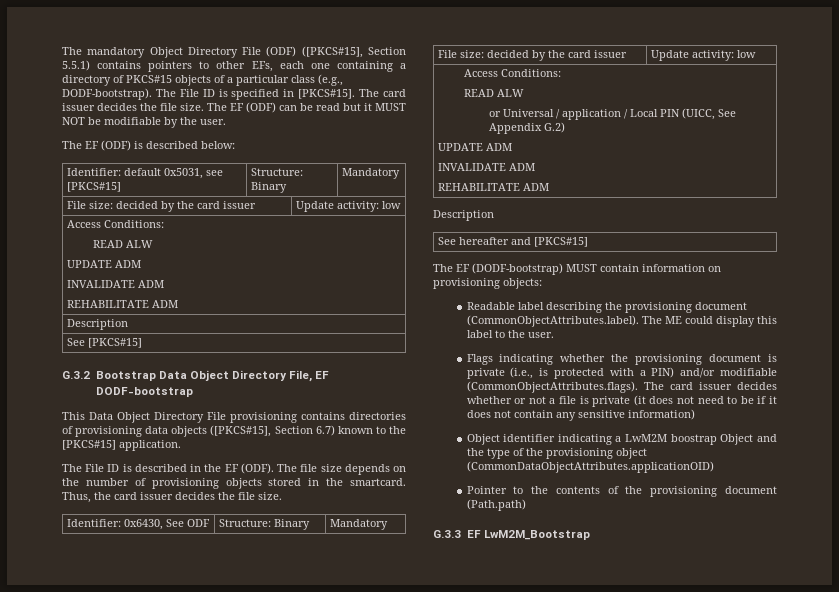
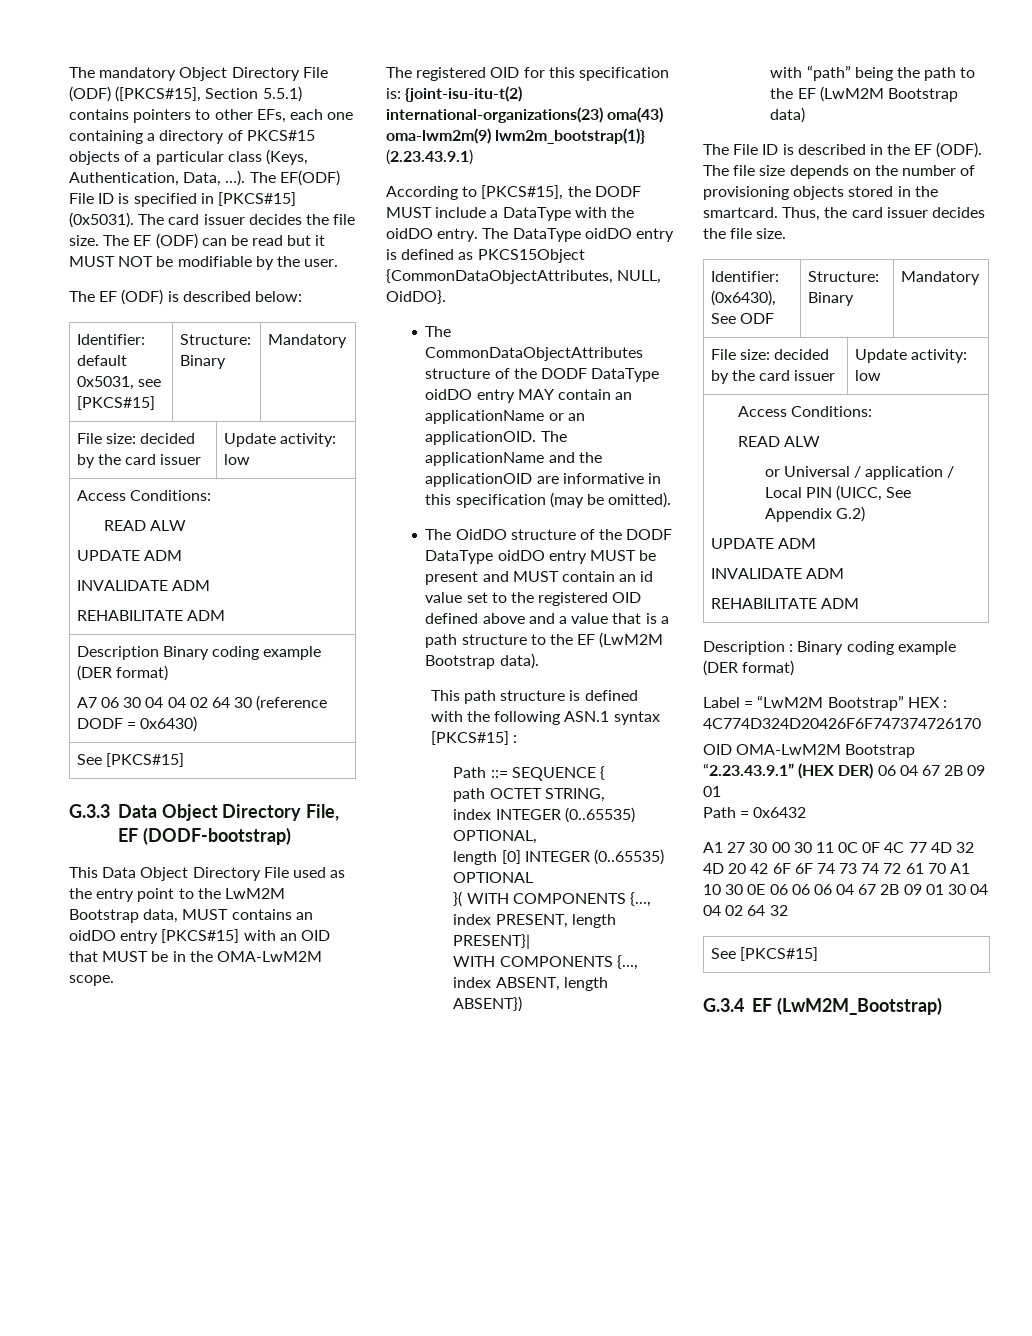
[318,74,343,86] [62,88,176,100] (e.g., DODF-bootstrap). The -> [265,149,308,165] [69,170,340,186] (Keys, Authentication, Data, …). The EF(ODF)
[298,89,356,99] [PKCS#15]. -> [217,192,296,206] [69,212,134,228] [PKCS#15] (0x5031).
[66,338,142,348] [62,371,156,381] // See [PKCS#15] // G.3.2 Bootstrap -> [162,646,322,660] [76,665,168,681] [76,695,328,711] [76,716,198,732] [76,753,184,767] [69,804,110,818] Binary coding example (DER format) // A7 06 30 04 04 02 64 30 (reference DODF = 0x6430) // See [PKCS#15] // G.3.3
[95,387,193,397] DODF-bootstrap -> [142,827,291,845] (DODF-bootstrap)
[230,412,406,423] [62,425,406,437] [62,440,181,451] provisioning contains directories of provisioning data objects ([PKCS#15], Section 6.7) known to the [PKCS#15] application. -> [292,867,346,878] [69,888,285,902] [69,909,313,923] [69,929,330,944] [69,951,322,962] [69,975,114,986] [386,67,669,81] [386,86,523,102] [386,107,664,123] [386,128,646,144] [386,149,473,165] [386,185,641,200] [386,207,634,221] [386,228,674,242] [386,249,585,263] [386,269,662,284] [386,290,446,304] [425,326,452,337] [425,347,644,361] [425,368,660,382] [425,389,633,403] [425,410,585,424] [425,431,567,445] [425,452,602,466] [425,473,662,487] [425,492,672,508] [425,529,673,540] [425,550,657,564] [425,571,654,585] [425,592,642,606] [425,613,669,624] [425,632,664,648] [425,653,539,669] [430,690,638,704] [430,711,660,725] [430,731,518,745] [453,766,605,781] [453,788,605,802] [453,807,635,823] [453,830,538,844] [453,849,664,865] [453,872,534,883] [453,891,651,907] [453,914,616,928] [453,934,531,949] [453,955,638,970] [453,977,608,991] [453,996,523,1012] [770,65,976,81] [770,86,958,102] [770,107,806,123] used as the entry point to the LwM2M Bootstrap data, MUST contains an oidDO entry [PKCS#15] with an OID that MUST be in the OMA-LwM2M scope. // The registered OID for this specification is: {joint-isu-itu-t(2) international-organizations(23) oma(43) oma-lwm2m(9) lwm2m_bootstrap(1)} (2.23.43.9.1) // According to [PKCS#15], the DODF MUST include a DataType with the oidDO entry. The DataType oidDO entry is defined as PKCS15Object {CommonDataObjectAttributes, NULL, OidDO}. // The CommonDataObjectAttributes structure of the DODF DataType oidDO entry MAY contain an applicationName or an applicationOID. The applicationName and the applicationOID are informative in this specification (may be omitted). // The OidDO structure of the DODF DataType oidDO entry MUST be present and MUST contain an id value set to the registered OID defined above and a value that is a path structure to the EF (LwM2M Bootstrap data). // This path structure is defined with the following ASN.1 syntax [PKCS#15] : // Path ::= SEQUENCE { // path OCTET STRING, // index INTEGER (0..65535) OPTIONAL, // length [0] INTEGER (0..65535) OPTIONAL // }( WITH COMPONENTS {..., index PRESENT, length PRESENT}| // WITH COMPONENTS {..., index ABSENT, length ABSENT}) // with “path” being the path to the EF (LwM2M Bootstrap data)
[123,519,163,530] 0x6430, -> [710,290,776,306] (0x6430),
[437,237,588,247] [433,263,721,275] [433,278,542,289] [466,302,747,313] [466,315,777,327] [466,330,554,338] [466,354,777,365] [466,367,777,379] [466,381,777,393] [466,395,777,407] [466,409,695,421] [466,434,777,445] [466,448,647,459] [466,461,714,473] [466,486,777,497] [466,499,526,511] [433,530,590,540] // See hereafter and [PKCS#15] // The EF (DODF-bootstrap) MUST contain information on provisioning objects: // Readable label describing the provisioning document (CommonObjectAttributes.label). The ME could display this label to the user. // Flags indicating whether the provisioning document is private (i.e., is protected with a PIN) and/or modifiable (CommonObjectAttributes.flags). The card issuer decides whether or not a file is private (it does not need to be if it does not contain any sensitive information) // Object identifier indicating a LwM2M boostrap Object and the type of the provisioning object (CommonDataObjectAttributes.applicationOID) // Pointer to the contents of the provisioning document (Path.path) // G.3.3 EF LwM2M_Bootstrap -> [789,641,956,655] [703,660,795,676] [703,695,947,711] [703,718,981,729] [703,744,916,758] [703,763,986,779] [703,786,721,797] [703,807,807,818] [703,842,975,853] [703,863,971,874] [703,884,989,895] [703,905,788,916] [710,947,818,961] [703,997,942,1015] : Binary coding example (DER format) // Label = “LwM2M Bootstrap” HEX : 4C774D324D20426F6F747374726170 // OID OMA-LwM2M Bootstrap “2.23.43.9.1” (HEX DER) 06 04 67 2B 09 01 // Path = 0x6432 // A1 27 30 00 30 11 0C 0F 4C 77 4D 32 4D 20 42 6F 6F 74 73 74 72 61 70 A1 10 30 0E 06 06 06 04 67 2B 09 01 30 04 04 02 64 32 // See [PKCS#15] // G.3.4 EF (LwM2M_Bootstrap)

